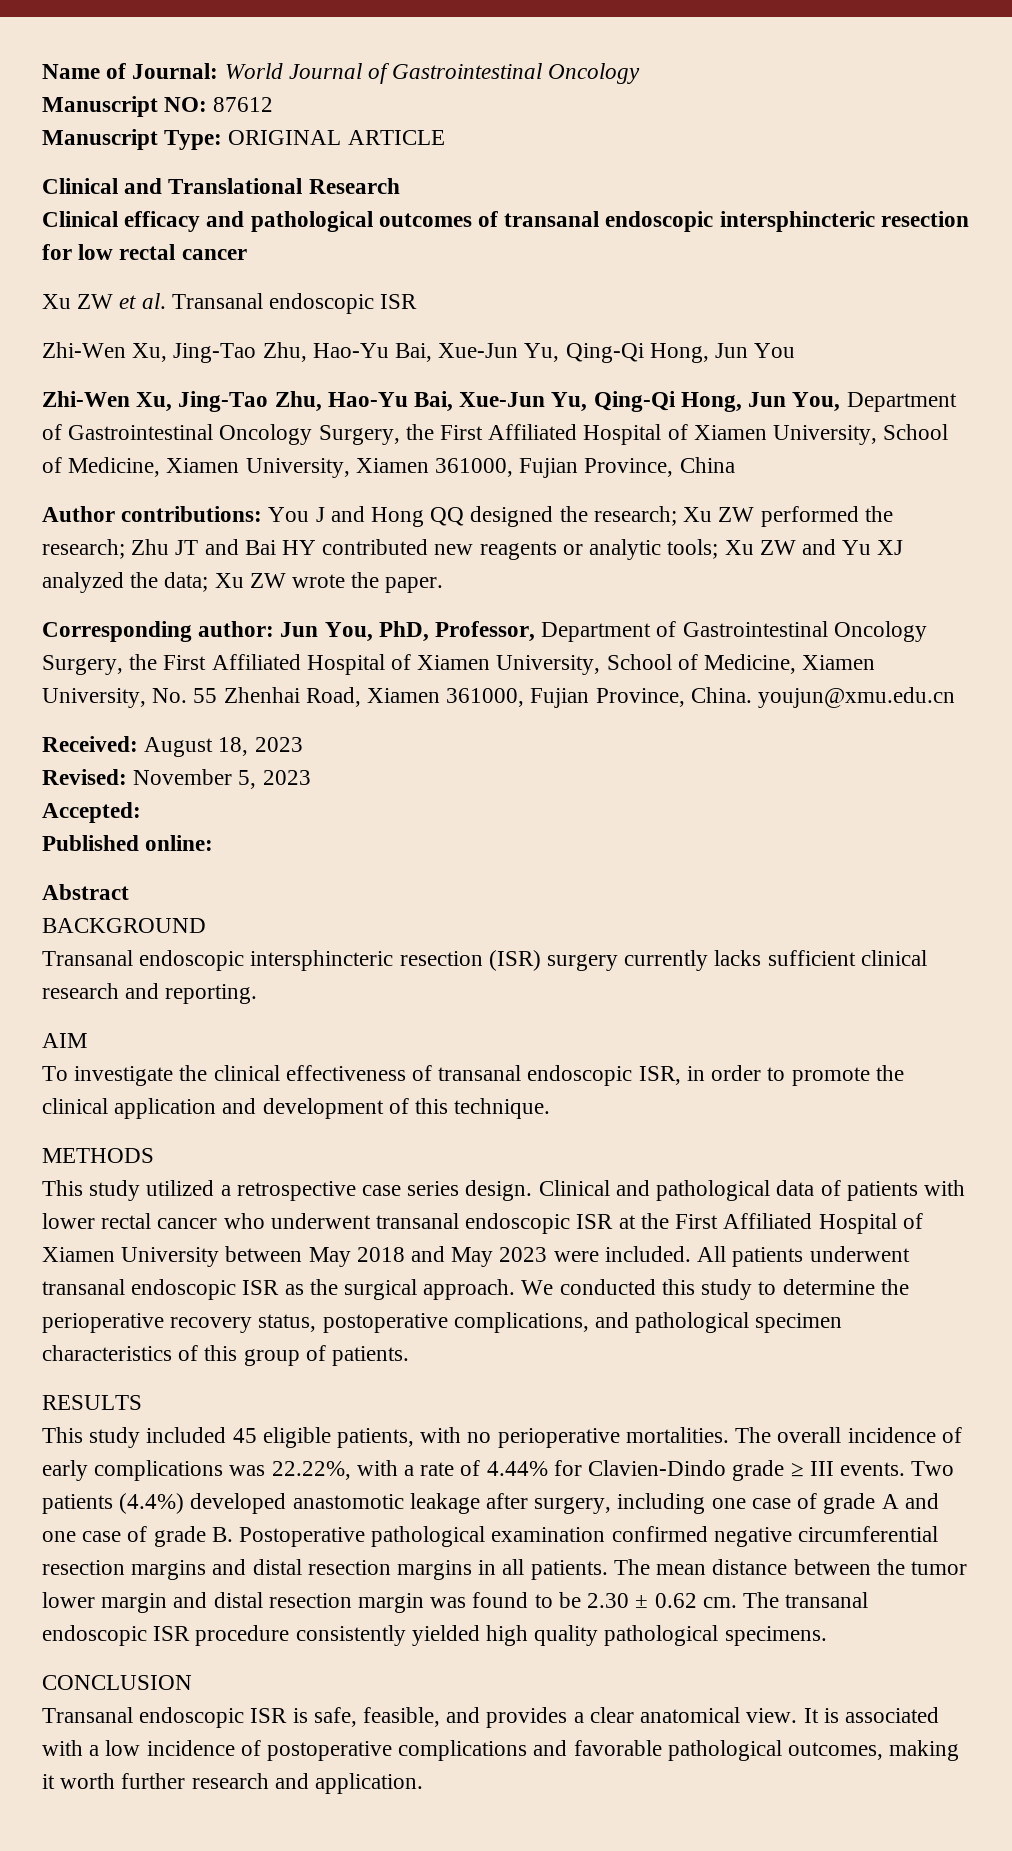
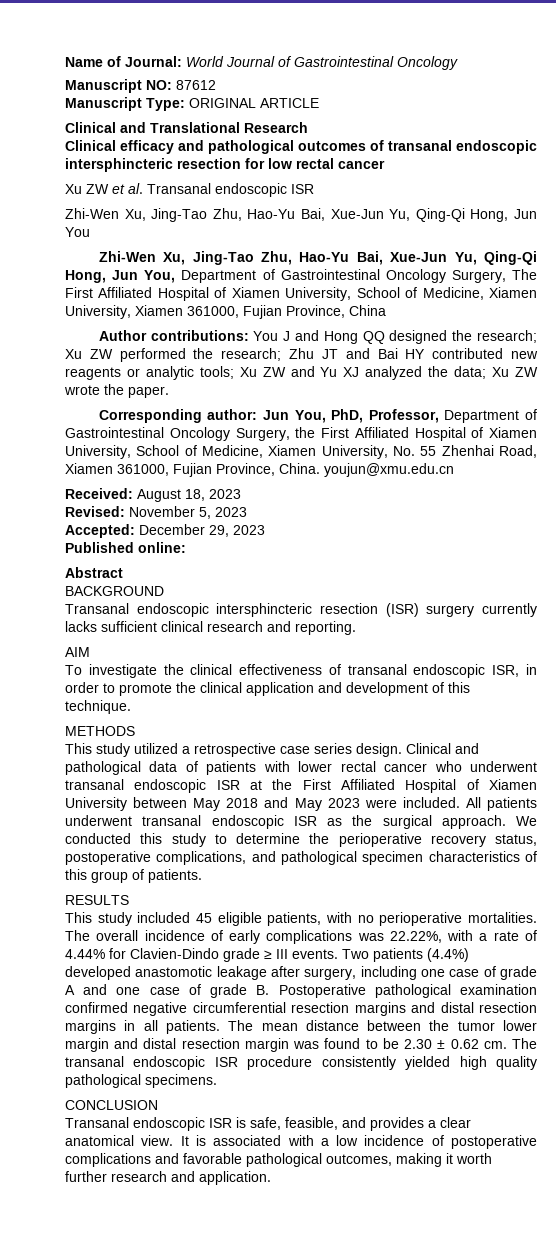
[405,424,434,440] the -> [512,269,537,280] The
(141, 812) none -> [139,524,265,537] December 29, 2023

